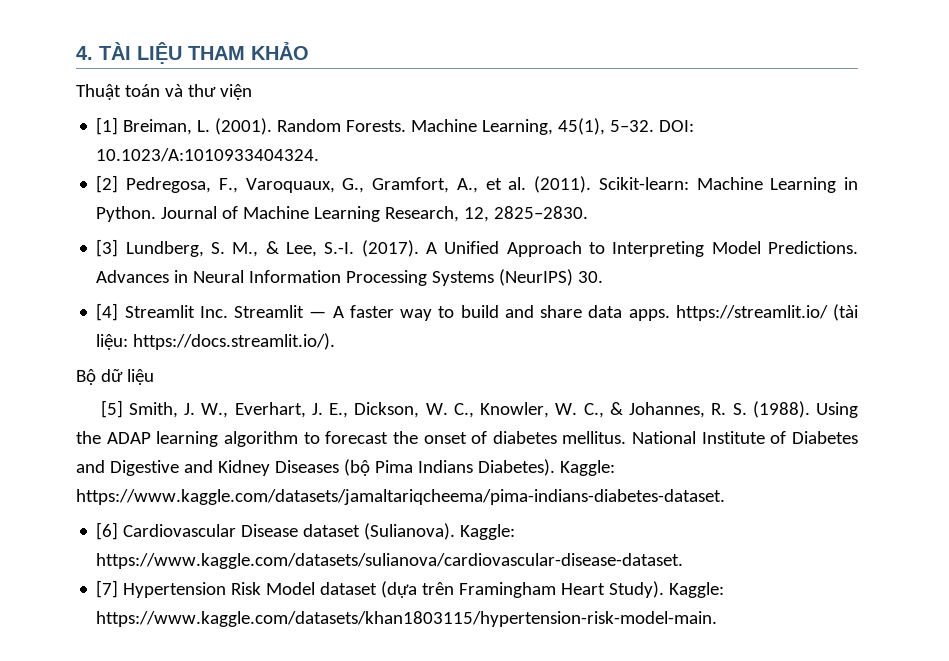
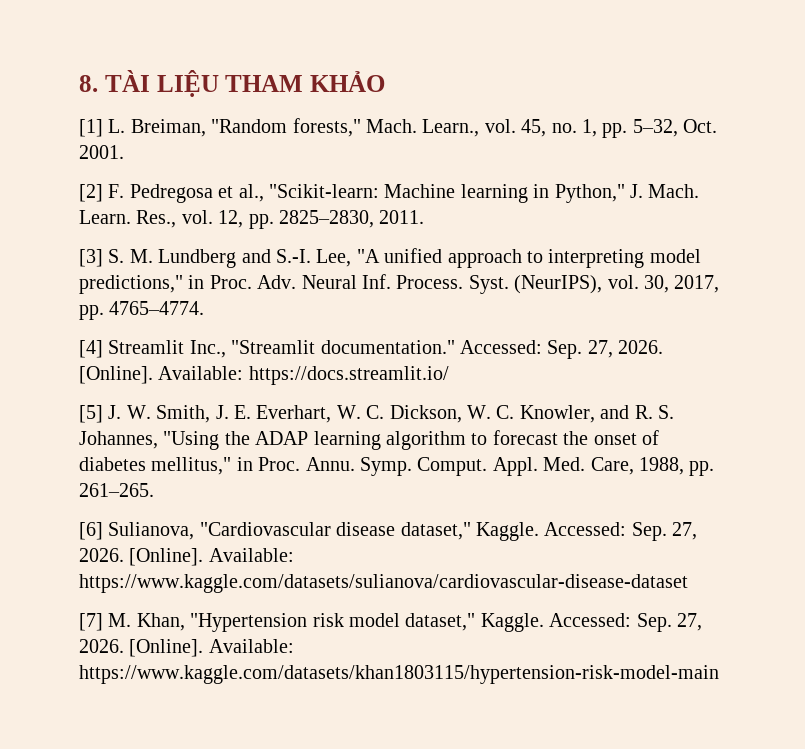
[76,46,93,60] 4. -> [79,75,98,92] 8.
[76,84,252,100] [96,117,695,135] [96,148,320,162] [96,175,858,193] [96,206,589,222] [96,239,858,257] [96,269,604,286] [96,303,858,321] [96,333,336,350] [76,369,154,385] [100,400,859,418] Thuật toán và thư viện // [1] Breiman, L. (2001). Random Forests. Machine Learning, 45(1), 5–32. DOI: 10.1023/A:1010933404324. // [2] Pedregosa, F., Varoquaux, G., Gramfort, A., et al. (2011). Scikit-learn: Machine Learning in Python. Journal of Machine Learning Research, 12, 2825–2830. // [3] Lundberg, S. M., & Lee, S.-I. (2017). A Unified Approach to Interpreting Model Predictions. Advances in Neural Information Processing Systems (NeurIPS) 30. // [4] Streamlit Inc. Streamlit — A faster way to build and share data apps. https://streamlit.io/ (tài liệu: https://docs.streamlit.io/). // Bộ dữ liệu // [5] Smith, J. W., Everhart, J. E., Dickson, W. C., Knowler, W. C., & Johannes, R. S. (1988). Using -> [79,118,718,138] [79,145,124,159] [79,184,700,203] [79,210,425,229] [79,248,701,268] [79,274,720,294] [79,301,205,320] [79,340,664,359] [79,366,449,385] [79,405,674,423] [79,431,220,450] [1] L. Breiman, "Random forests," Mach. Learn., vol. 45, no. 1, pp. 5–32, Oct. 2001. // [2] F. Pedregosa et al., "Scikit-learn: Machine learning in Python," J. Mach. Learn. Res., vol. 12, pp. 2825–2830, 2011. // [3] S. M. Lundberg and S.-I. Lee, "A unified approach to interpreting model predictions," in Proc. Adv. Neural Inf. Process. Syst. (NeurIPS), vol. 30, 2017, pp. 4765–4774. // [4] Streamlit Inc., "Streamlit documentation." Accessed: Sep. 27, 2026. [Online]. Available: https://docs.streamlit.io/ // [5] J. W. Smith, J. E. Everhart, W. C. Dickson, W. C. Knowler, and R. S. Johannes, "Using
[562,431,858,444] [76,459,615,476] [76,489,725,505] [96,522,516,540] [96,553,684,569] [96,580,725,598] [96,611,718,627] mellitus. National Institute of Diabetes and Digestive and Kidney Diseases (bộ Pima Indians Diabetes). Kaggle: https://www.kaggle.com/datasets/jamaltariqcheema/pima-indians-diabetes-dataset. // [6] Cardiovascular Disease dataset (Sulianova). Kaggle: https://www.kaggle.com/datasets/sulianova/cardiovascular-disease-dataset. // [7] Hypertension Risk Model dataset (dựa trên Framingham Heart Study). Kaggle: https://www.kaggle.com/datasets/khan1803115/hypertension-risk-model-main. -> [151,457,715,476] [79,483,154,497] [79,522,698,541] [79,548,294,566] [79,574,688,593] [79,613,702,632] [79,639,294,657] [79,665,719,684] mellitus," in Proc. Annu. Symp. Comput. Appl. Med. Care, 1988, pp. 261–265. // [6] Sulianova, "Cardiovascular disease dataset," Kaggle. Accessed: Sep. 27, 2026. [Online]. Available: https://www.kaggle.com/datasets/sulianova/cardiovascular-disease-dataset // [7] M. Khan, "Hypertension risk model dataset," Kaggle. Accessed: Sep. 27, 2026. [Online]. Available: https://www.kaggle.com/datasets/khan1803115/hypertension-risk-model-main

